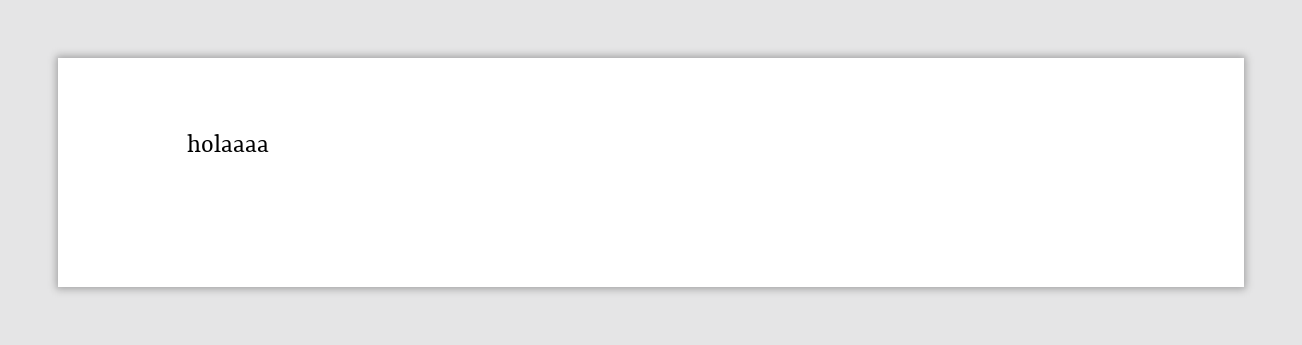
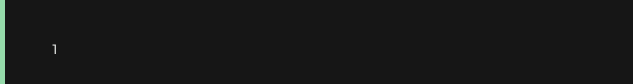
[187,134,269,152] holaaaa -> [52,44,57,54] 1

